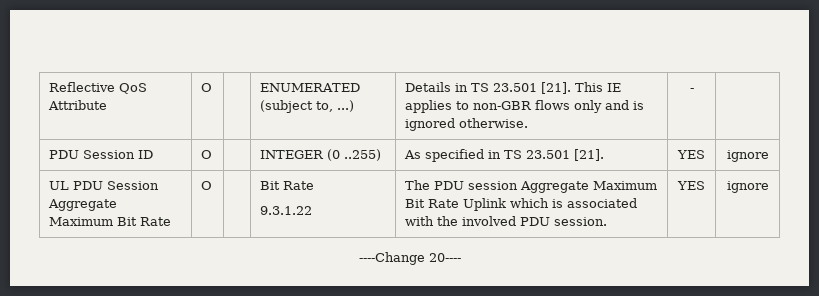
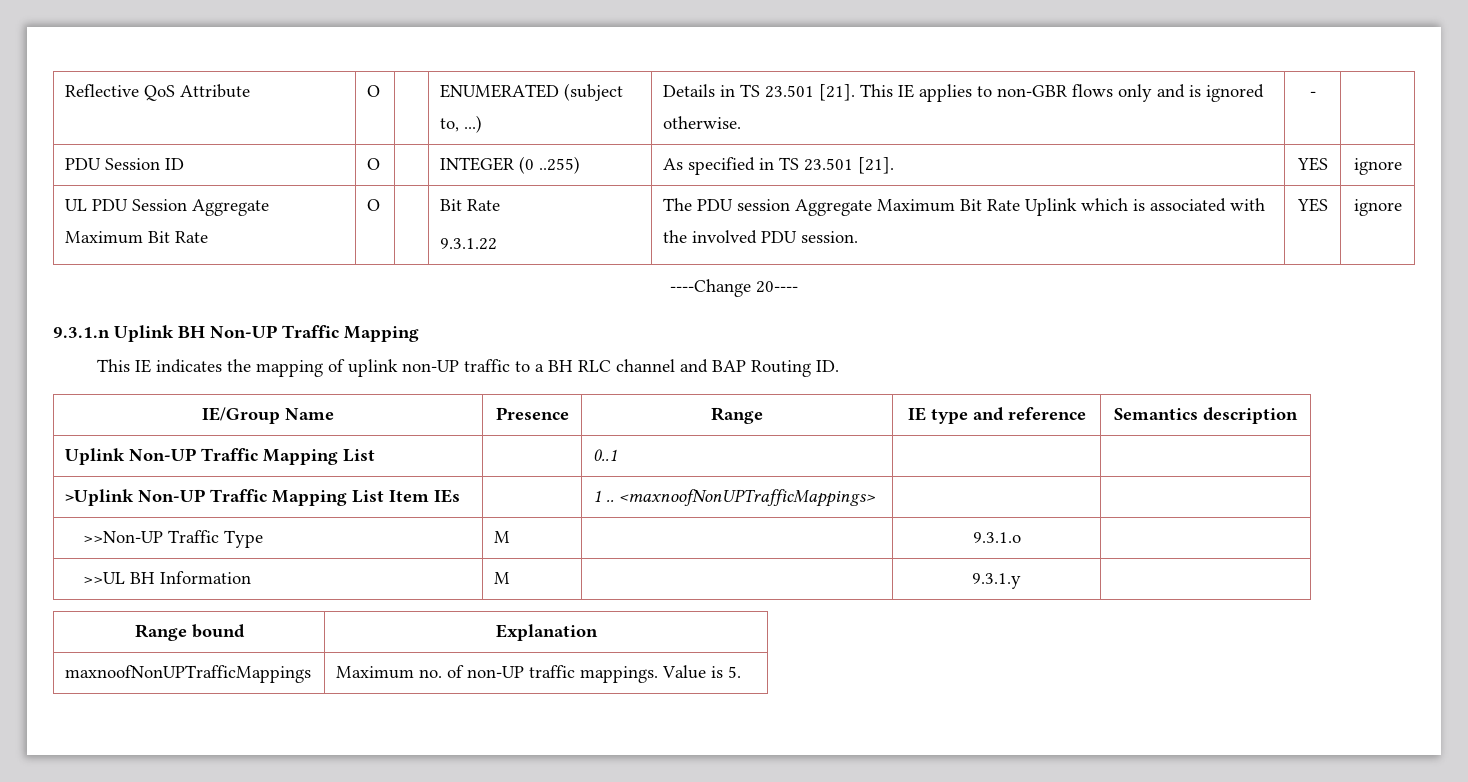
(461, 257) none -> [53,325,419,342] [97,359,840,377] [202,407,334,424] [495,407,569,420] [711,407,763,424] [907,407,1086,424] [1114,407,1298,424] [65,448,376,465] [593,449,618,461] [65,489,461,506] [593,489,876,507] [83,530,264,548] [494,531,511,543] [972,532,1021,543] [83,571,252,584] [494,572,511,584] [972,573,1021,589] [134,624,245,641] [495,624,598,641] [65,665,312,683] [336,665,742,683] // 9.3.1.n Uplink BH Non-UP Traffic Mapping // This IE indicates the mapping of uplink non-UP traffic to a BH RLC channel and BAP Routing ID. // IE/Group Name | Presence | Range | IE type and reference | Semantics description // Uplink Non-UP Traffic Mapping List | | 0..1 | | // >Uplink Non-UP Traffic Mapping List Item IEs | | 1 .. <maxnoofNonUPTrafficMappings> | | // >>Non-UP Traffic Type | M | | 9.3.1.o | // >>UL BH Information | M | | 9.3.1.y | // Range bound | Explanation // maxnoofNonUPTrafficMappings | Maximum no. of non-UP traffic mappings. Value is 5.

